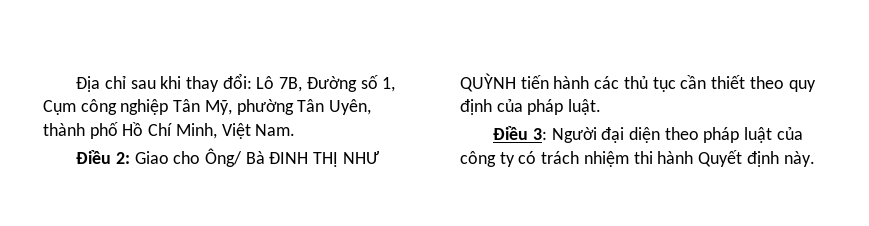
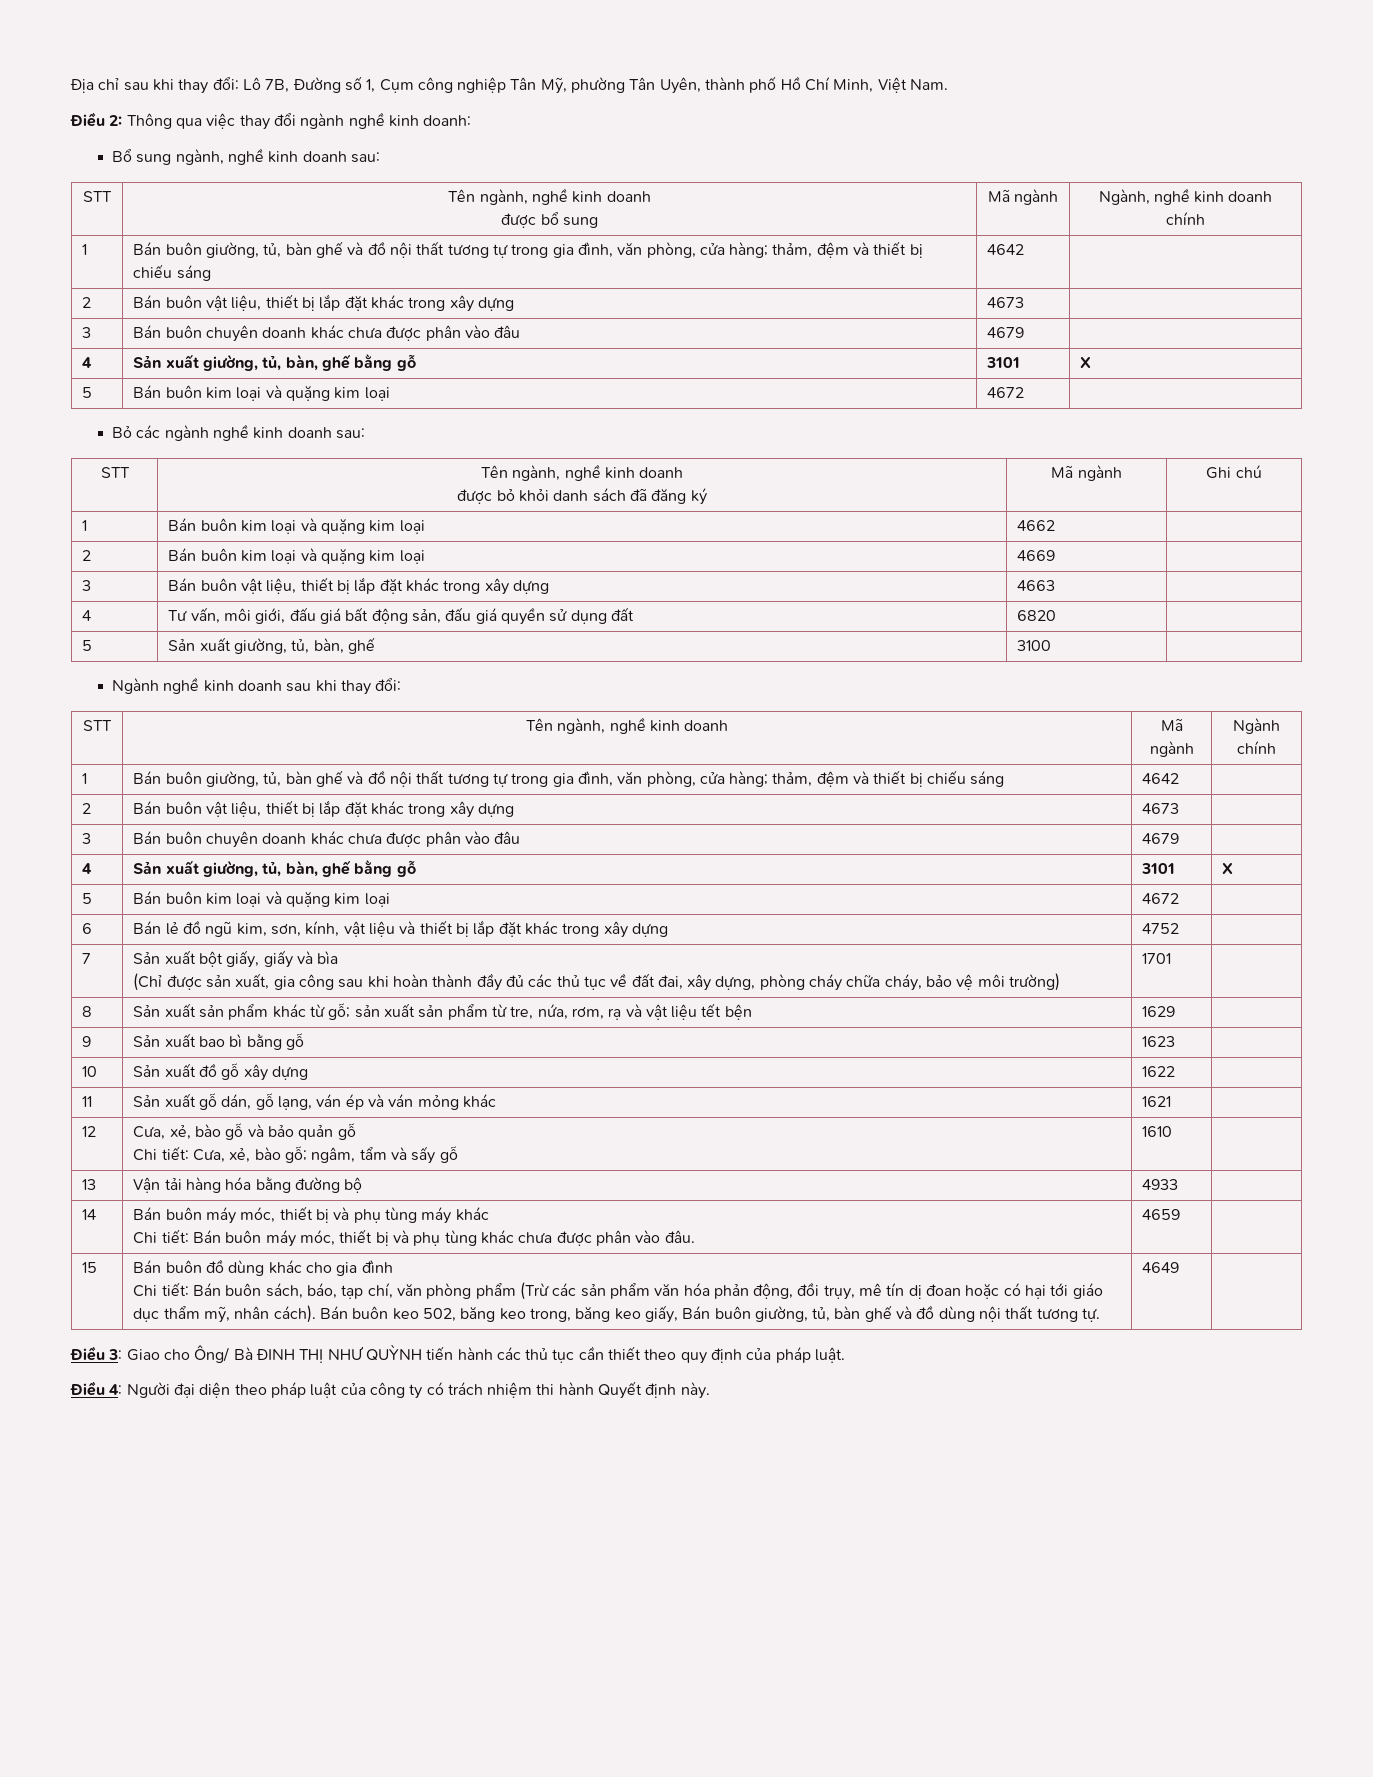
(130, 158) none -> [126,112,472,130] [112,148,380,165] [83,191,112,202] [448,188,651,205] [501,212,598,228] [987,189,1059,205] [1098,188,1273,205] [1166,212,1205,225] [82,244,88,255] [133,241,923,258] [133,264,211,281] [987,244,1025,255] [82,297,92,308] [133,294,514,312] [987,297,1025,308] [82,327,92,338] [133,325,521,342] [987,327,1025,338] [82,357,93,368] [133,353,416,371] [986,357,1021,368] [1080,357,1092,368] [82,387,93,398] [133,385,390,401] [987,387,1025,398] [112,424,365,441] [100,467,130,478] [480,464,684,481] [457,488,707,505] [1051,465,1122,481] [1206,465,1262,479] [82,520,88,531] [168,518,425,534] [1017,520,1056,531] [82,550,92,561] [168,548,425,564] [1017,550,1056,561] [82,580,92,591] [168,577,549,595] [1017,580,1056,591] [82,610,92,621] [168,607,634,625] [1017,610,1057,621] [82,640,93,651] [168,637,375,654] [1017,640,1052,651] [112,677,402,695] [83,720,112,731] [525,717,729,734] [1160,718,1183,731] [1149,741,1194,757] [1233,718,1280,734] [1237,741,1276,754] [82,773,88,784] [133,770,1005,787] [1142,773,1180,784] [82,803,92,814] [133,800,514,818] [1142,803,1180,814] [82,833,92,844] [133,831,521,848] [1142,833,1180,844] [82,863,93,874] [133,859,416,877] [1141,863,1176,874] [1222,863,1234,874] [82,893,93,904] [133,891,390,907] [1142,893,1180,904] [82,923,93,934] [133,920,668,938] [1142,923,1180,934] [82,953,92,964] [133,950,339,968] [133,973,1061,991] [1142,953,1172,964] [82,1006,93,1017] [133,1003,752,1020] [1142,1006,1176,1017] [82,1036,92,1047] [133,1033,304,1050] [1142,1036,1176,1047] [82,1066,98,1077] [133,1063,308,1081] [1142,1066,1176,1077] [82,1096,93,1107] [133,1093,496,1110] [1142,1096,1172,1107] [82,1126,97,1137] [133,1123,356,1140] [133,1146,458,1164] [1142,1126,1173,1137] [82,1179,97,1190] [133,1176,363,1193] [1142,1179,1179,1190] [82,1209,97,1220] [133,1206,489,1224] [133,1229,695,1247] [1142,1209,1181,1220] [82,1262,98,1273] [133,1259,393,1276] [133,1282,1103,1300] [133,1305,1101,1323] [1142,1262,1180,1273] [70,1346,123,1361] Thông qua việc thay đổi ngành nghề kinh doanh: // Bổ sung ngành, nghề kinh doanh sau: // STT | Tên ngành, nghề kinh doanh // được bổ sung | Mã ngành | Ngành, nghề kinh doanh chính // 1 | Bán buôn giường, tủ, bàn ghế và đồ nội thất tương tự trong gia đình, văn phòng, cửa hàng; thảm, đệm và thiết bị chiếu sáng | 4642 | // 2 | Bán buôn vật liệu, thiết bị lắp đặt khác trong xây dựng | 4673 | // 3 | Bán buôn chuyên doanh khác chưa được phân vào đâu | 4679 | // 4 | Sản xuất giường, tủ, bàn, ghế bằng gỗ | 3101 | X // 5 | Bán buôn kim loại và quặng kim loại | 4672 | // Bỏ các ngành nghề kinh doanh sau: // STT | Tên ngành, nghề kinh doanh // được bỏ khỏi danh sách đã đăng ký | Mã ngành | Ghi chú // 1 | Bán buôn kim loại và quặng kim loại | 4662 | // 2 | Bán buôn kim loại và quặng kim loại | 4669 | // 3 | Bán buôn vật liệu, thiết bị lắp đặt khác trong xây dựng | 4663 | // 4 | Tư vấn, môi giới, đấu giá bất động sản, đấu giá quyền sử dụng đất | 6820 | // 5 | Sản xuất giường, tủ, bàn, ghế | 3100 | // Ngành nghề kinh doanh sau khi thay đổi: // STT | Tên ngành, nghề kinh doanh | Mã ngành | Ngành chính // 1 | Bán buôn giường, tủ, bàn ghế và đồ nội thất tương tự trong gia đình, văn phòng, cửa hàng; thảm, đệm và thiết bị chiếu sáng | 4642 | // 2 | Bán buôn vật liệu, thiết bị lắp đặt khác trong xây dựng | 4673 | // 3 | Bán buôn chuyên doanh khác chưa được phân vào đâu | 4679 | // 4 | Sản xuất giường, tủ, bàn, ghế bằng gỗ | 3101 | X // 5 | Bán buôn kim loại và quặng kim loại | 4672 | // 6 | Bán lẻ đồ ngũ kim, sơn, kính, vật liệu và thiết bị lắp đặt khác trong xây dựng | 4752 | // 7 | Sản xuất bột giấy, giấy và bìa // (Chỉ được sản xuất, gia công sau khi hoàn thành đầy đủ các thủ tục về đất đai, xây dựng, phòng cháy chữa cháy, bảo vệ môi trường) | 1701 | // 8 | Sản xuất sản phẩm khác từ gỗ; sản xuất sản phẩm từ tre, nứa, rơm, rạ và vật liệu tết bện | 1629 | // 9 | Sản xuất bao bì bằng gỗ | 1623 | // 10 | Sản xuất đồ gỗ xây dựng | 1622 | // 11 | Sản xuất gỗ dán, gỗ lạng, ván ép và ván mỏng khác | 1621 | // 12 | Cưa, xẻ, bào gỗ và bảo quản gỗ // Chi tiết: Cưa, xẻ, bào gỗ; ngâm, tẩm và sấy gỗ | 1610 | // 13 | Vận tải hàng hóa bằng đường bộ | 4933 | // 14 | Bán buôn máy móc, thiết bị và phụ tùng máy khác // Chi tiết: Bán buôn máy móc, thiết bị và phụ tùng khác chưa được phân vào đâu. | 4659 | // 15 | Bán buôn đồ dùng khác cho gia đình // Chi tiết: Bán buôn sách, báo, tạp chí, văn phòng phẩm (Trừ các sản phẩm văn hóa phản động, đồi trụy, mê tín dị đoan hoặc có hại tới giáo dục thẩm mỹ, nhân cách). Bán buôn keo 502, băng keo trong, băng keo giấy, Bán buôn giường, tủ, bàn ghế và đồ dùng nội thất tương tự. | 4649 | // Điều 3:
[532,128,547,140] 3: -> [109,1384,123,1395] 4:

